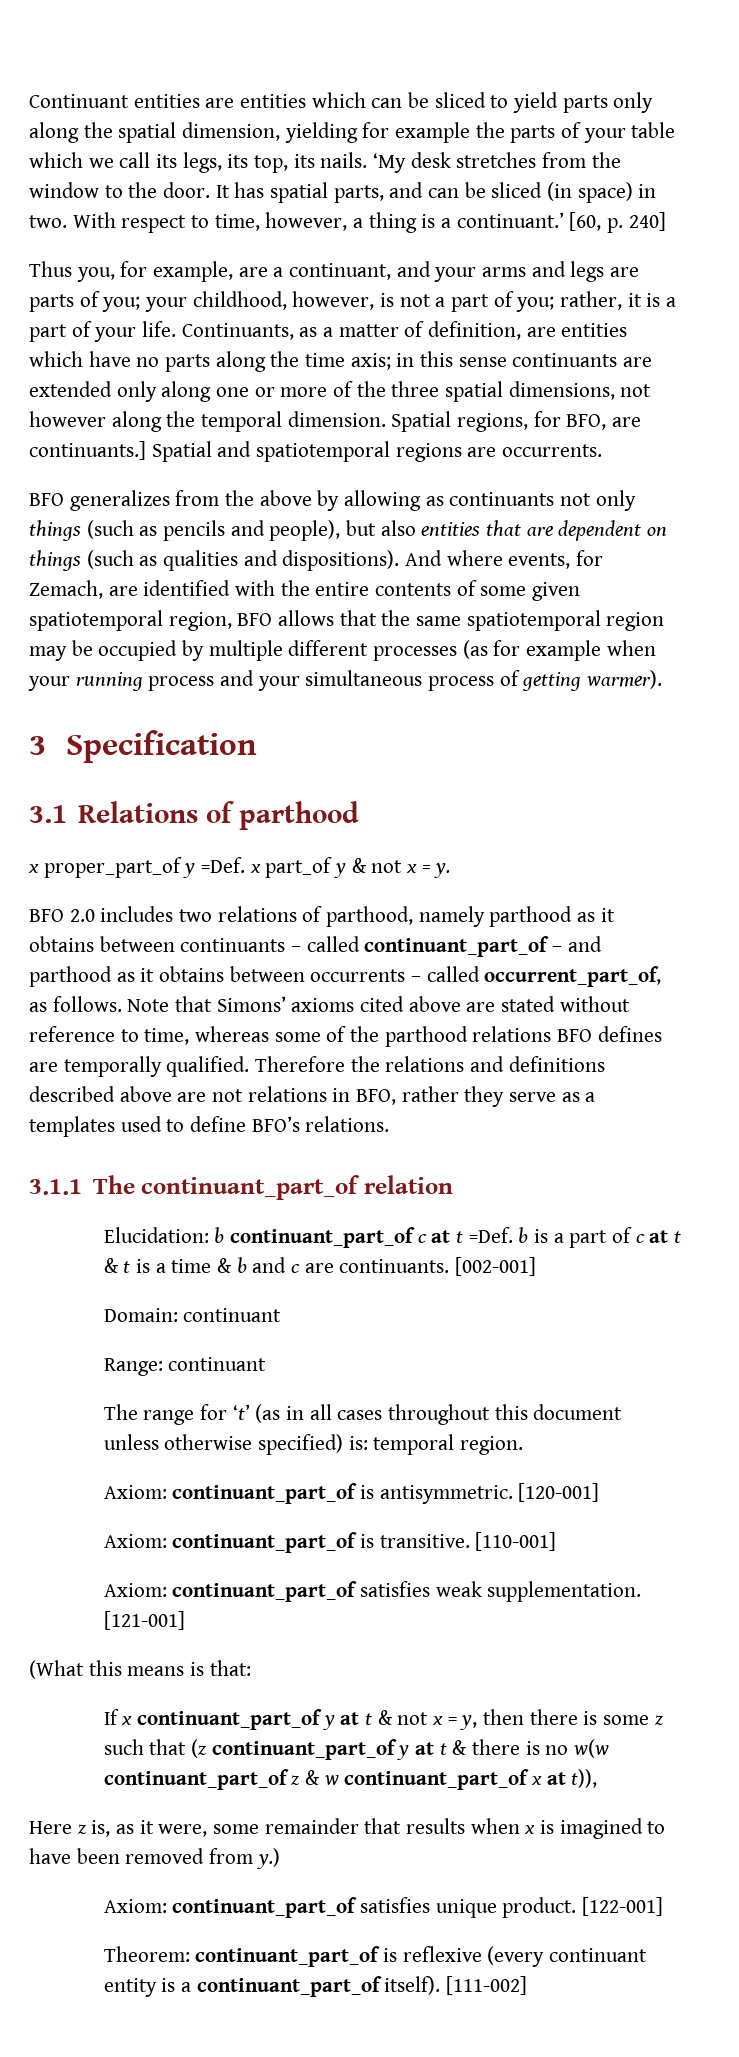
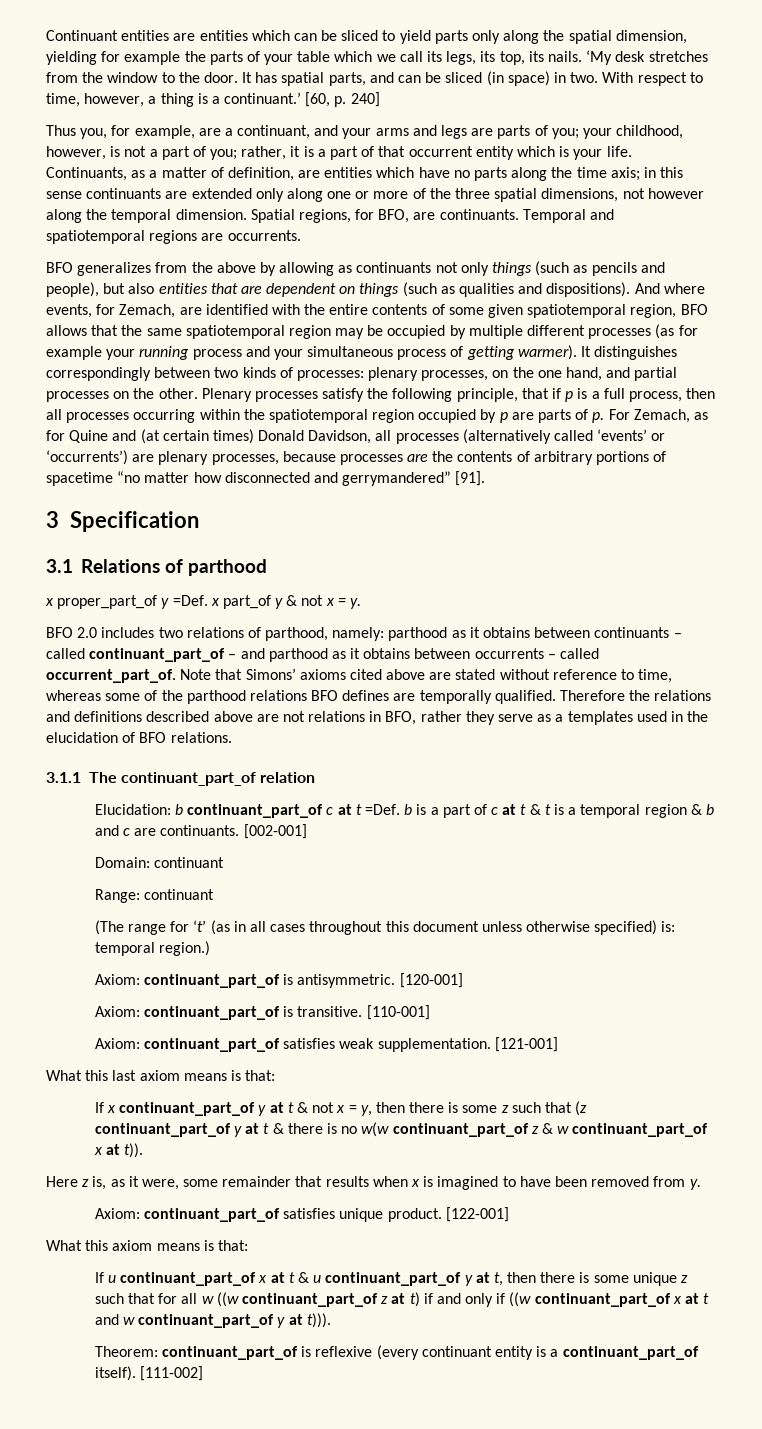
(92, 329) none -> [378,146,570,160] that occurrent entity which is
[29,441,212,462] continuants.] Spatial -> [439,209,586,223] continuants. Temporal
[606,640,656,656] when -> (102, 353) none
(663, 679) none -> [581,346,678,360] [46,367,678,381] [46,388,716,402] [46,409,708,423] [46,429,666,444] [46,450,667,465] [46,471,486,486] It distinguishes correspondingly between two kinds of processes: plenary processes, on the one hand, and partial processes on the other. Plenary processes satisfy the following principle, that if p is a full process, then all processes occurring within the spatiotemporal region occupied by p are parts of p. For Zemach, as for Quine and (at certain times) Donald Davidson, all processes (alternatively called ‘events’ or ‘occurrents’) are plenary processes, because processes are the contents of arbitrary portions of spacetime “no matter how disconnected and gerrymandered” [91].
[418,906,485,927] namely -> [332,627,385,641] namely:
[484,966,662,987] [29,996,122,1012] occurrent_part_of, as follows. -> [46,669,176,683] occurrent_part_of.
[166,1116,300,1132] to define BFO’s -> [670,711,709,722] [46,732,167,743] in the elucidation of BFO
[171,1259,212,1273] time -> [580,804,687,818] temporal region
[103,1404,138,1420] The -> [94,920,124,935] (The
[460,1436,524,1455] region. -> [159,941,211,956] region.)
[29,1660,122,1679] (What this -> [46,1070,180,1081] What this last axiom
[571,1769,598,1788] t)), -> [124,1143,144,1158] t)).
[256,1848,280,1869] y.) -> [689,1179,701,1190] y.
(664, 1906) none -> [46,1240,248,1251] [94,1272,688,1286] [94,1292,710,1307] [94,1313,331,1328] // What this axiom means is that: // If u continuant_part_of x at t & u continuant_part_of y at t, then there is some unique z such that for all w ((w continuant_part_of z at t) if and only if ((w continuant_part_of x at t and w continuant_part_of y at t))).

